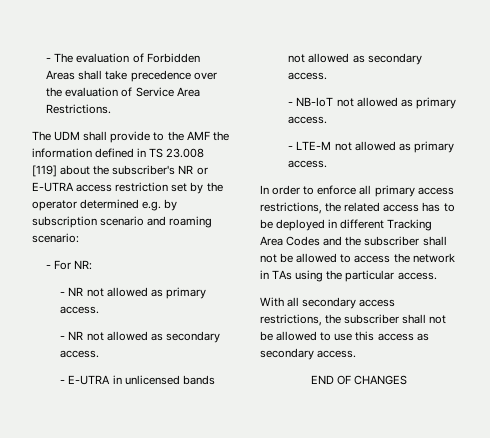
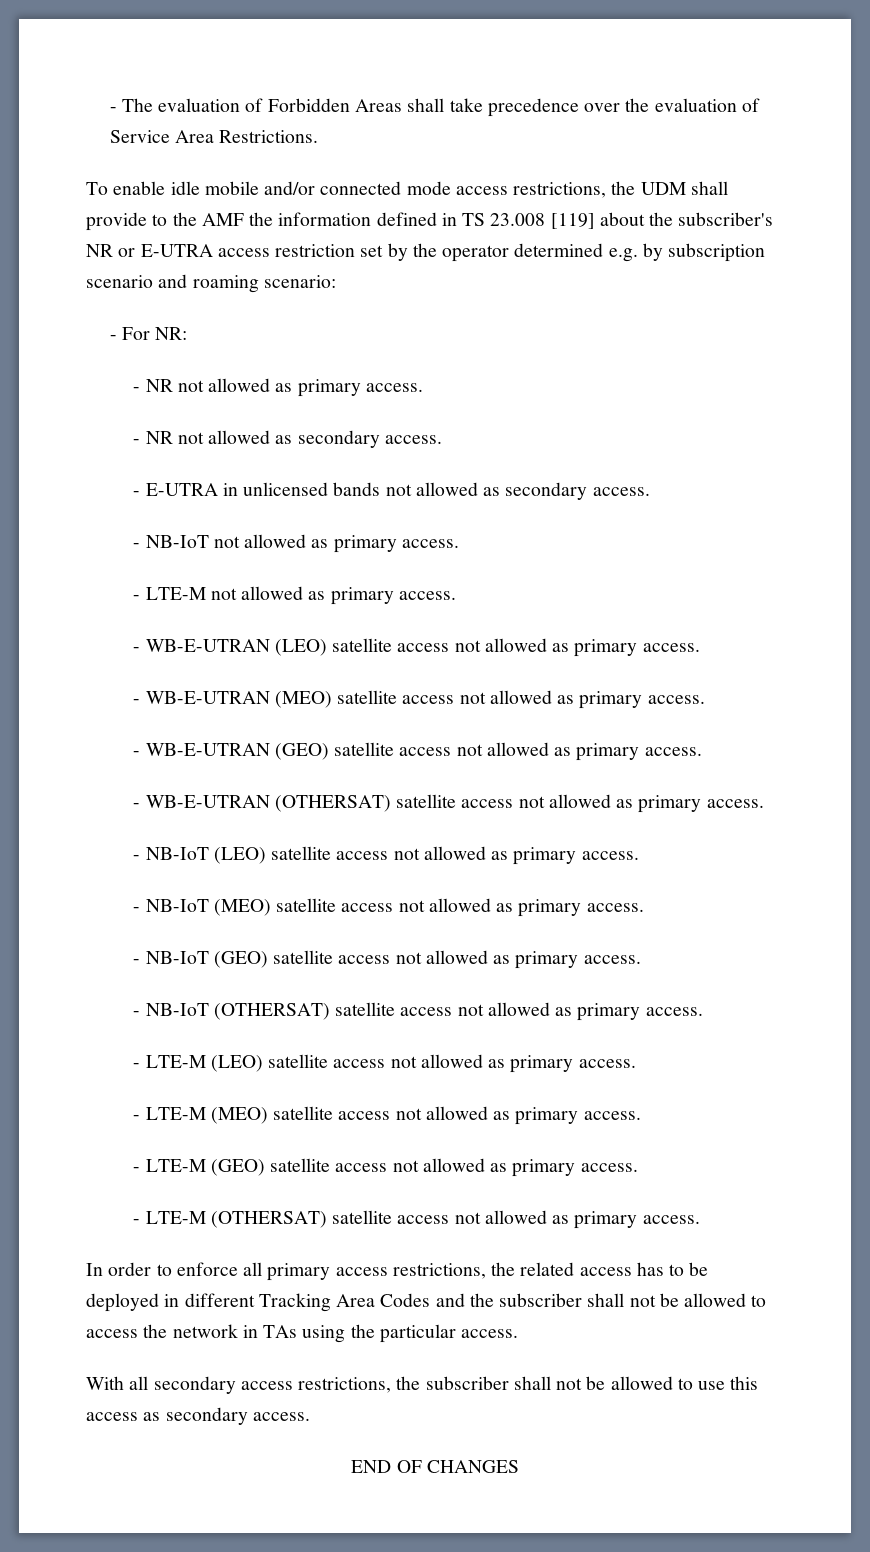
[32,131,51,141] The -> [86,181,636,198] To enable idle mobile and/or connected mode access restrictions, the
(328, 164) none -> [133,638,700,657] [133,690,705,709] [133,742,702,761] [133,794,764,813] [133,846,639,865] [133,898,644,917] [133,950,641,969] [133,1002,703,1021] [133,1054,636,1073] [133,1106,641,1125] [133,1158,638,1177] [133,1210,700,1229] // - WB-E-UTRAN (LEO) satellite access not allowed as primary access. // - WB-E-UTRAN (MEO) satellite access not allowed as primary access. // - WB-E-UTRAN (GEO) satellite access not allowed as primary access. // - WB-E-UTRAN (OTHERSAT) satellite access not allowed as primary access. // - NB-IoT (LEO) satellite access not allowed as primary access. // - NB-IoT (MEO) satellite access not allowed as primary access. // - NB-IoT (GEO) satellite access not allowed as primary access. // - NB-IoT (OTHERSAT) satellite access not allowed as primary access. // - LTE-M (LEO) satellite access not allowed as primary access. // - LTE-M (MEO) satellite access not allowed as primary access. // - LTE-M (GEO) satellite access not allowed as primary access. // - LTE-M (OTHERSAT) satellite access not allowed as primary access.

